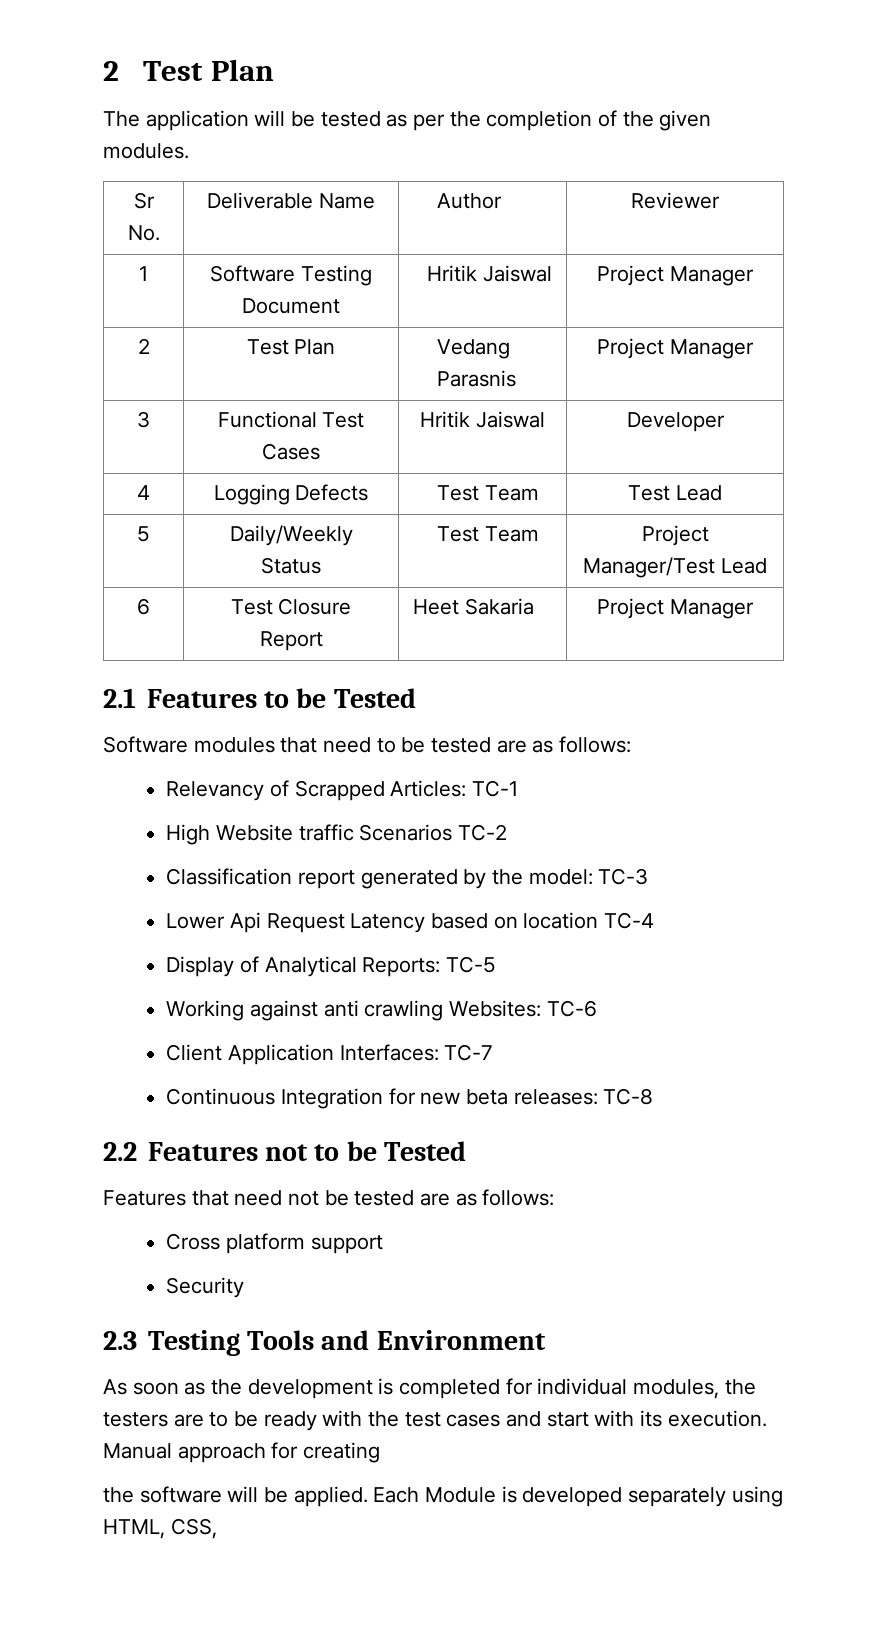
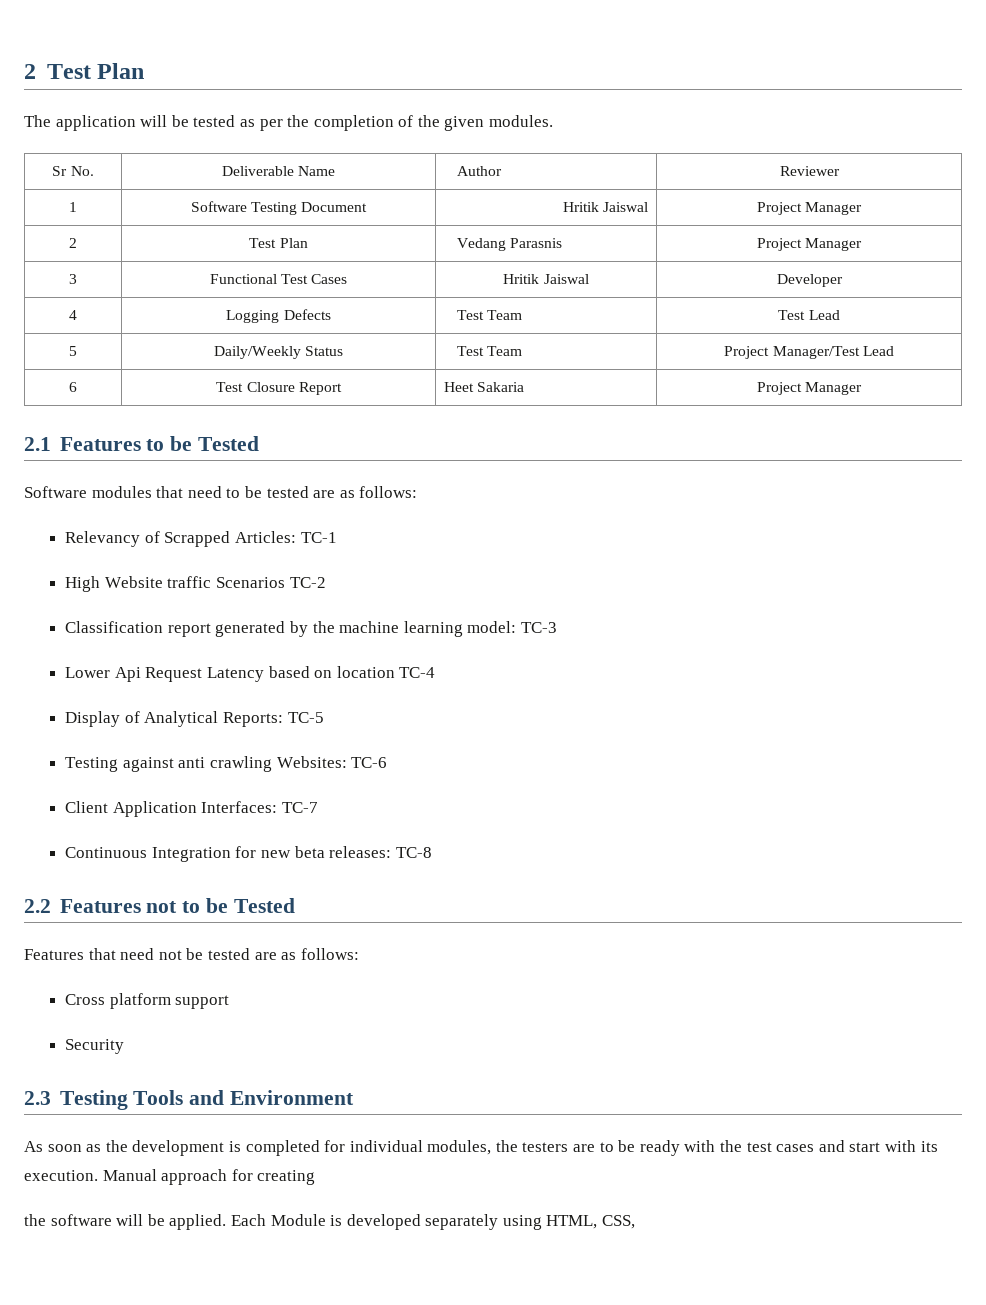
(523, 877) none -> [339,621,463,637] machine learning
[166,1000,245,1021] Working -> [65,757,119,772] Testing

